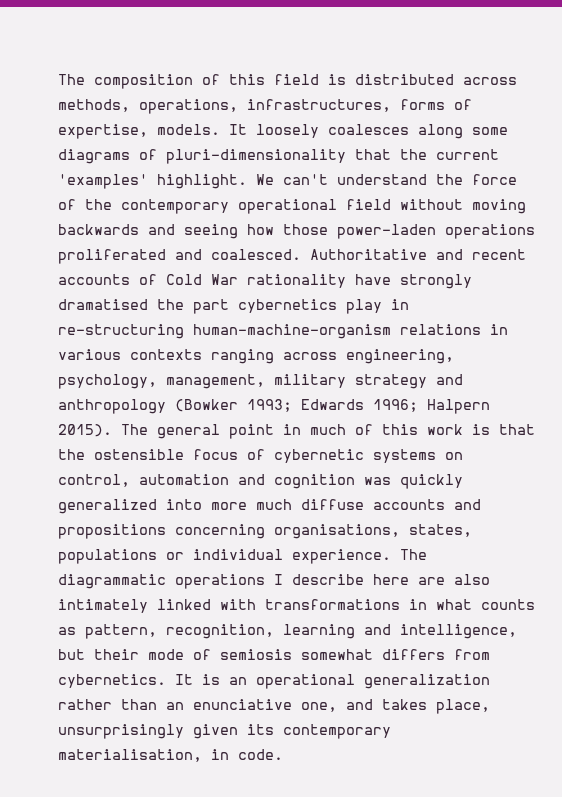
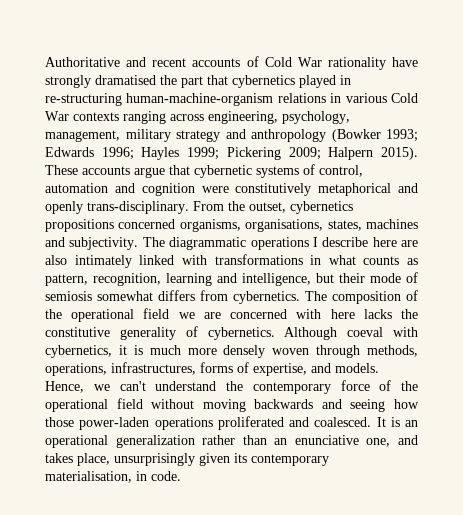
[58,74,517,89] [58,99,472,114] [58,124,508,139] [58,149,499,164] [58,174,517,189] [58,199,526,214] [58,224,535,239] [58,249,301,264] The composition of this field is distributed across methods, operations, infrastructures, forms of expertise, models. It loosely coalesces along some diagrams of pluri-dimensionality that the current 'examples' highlight. We can't understand the force of the contemporary operational field without moving backwards and seeing how those power-laden operations proliferated and coalesced. -> (45, 62) none
[238,299,382,314] cybernetics play -> [207,75,336,88] that cybernetics played
(121, 354) none -> [390,93,418,103] [45,111,69,121] Cold War
[427,399,490,414] [58,424,535,439] [58,449,265,460] Halpern 2015). The general point in much of this work is that the ostensible focus of -> [141,147,419,160] [45,165,190,178] Hayles 1999; Pickering 2009; Halpern 2015). These accounts argue that
[445,452,463,460] on -> [303,164,315,175] of
[364,474,463,489] [58,499,481,514] [58,524,472,539] [58,549,391,564] was quickly generalized into more much diffuse accounts and propositions concerning organisations, states, populations or individual experience. -> [201,183,418,196] [45,201,353,214] [45,219,418,232] [45,237,139,250] were constitutively metaphorical and openly trans-disciplinary. From the outset, cybernetics propositions concerned organisms, organisations, states, machines and subjectivity.
(166, 681) none -> [305,290,418,304] [45,308,419,322] [45,326,418,340] [45,345,418,358] [45,362,379,376] [45,380,418,394] [45,398,419,412] [45,416,372,430] The composition of the operational field we are concerned with here lacks the constitutive generality of cybernetics. Although coeval with cybernetics, it is much more densely woven through methods, operations, infrastructures, forms of expertise, and models. Hence, we can't understand the contemporary force of the operational field without moving backwards and seeing how those power-laden operations proliferated and coalesced.

